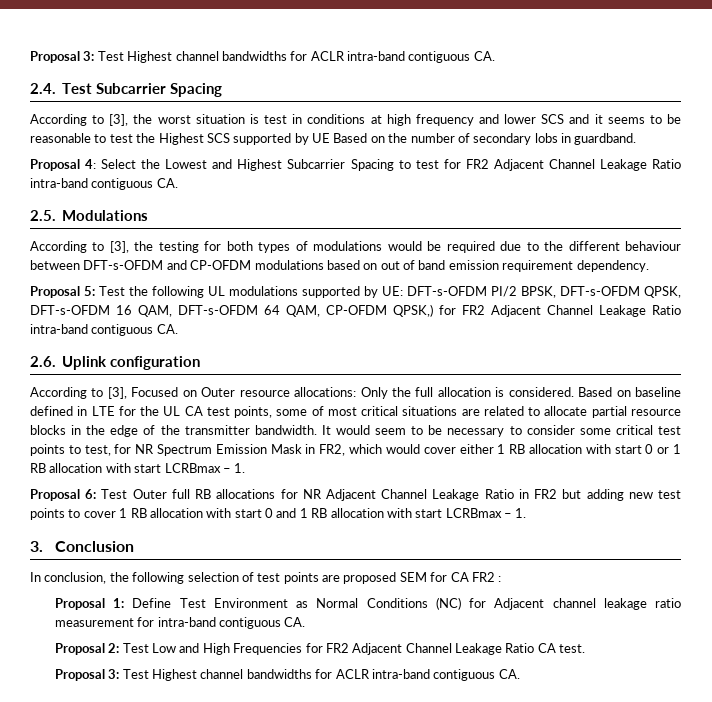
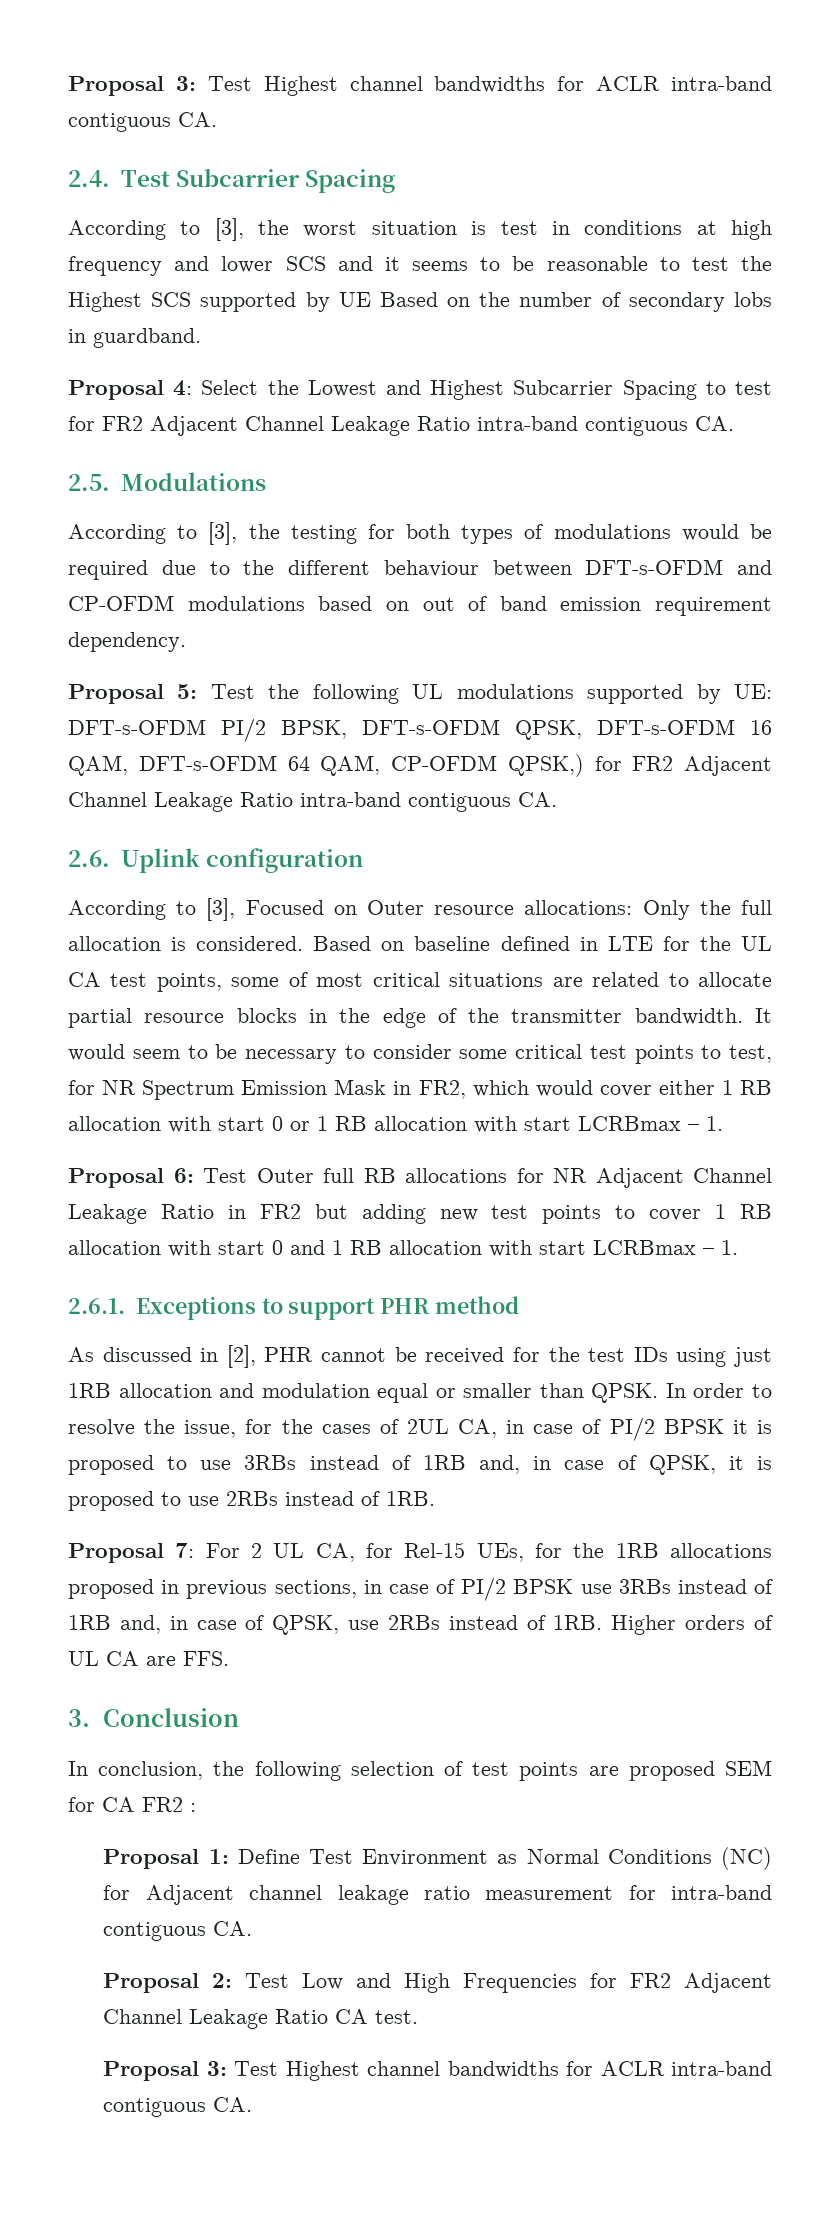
(527, 513) none -> [68,1296,519,1320] [68,1345,773,1368] [68,1383,772,1403] [68,1417,772,1441] [68,1455,772,1475] [68,1491,435,1511] [68,1542,772,1563] [68,1577,773,1601] [68,1615,773,1635] [68,1651,229,1666] // 2.6.1. Exceptions to support PHR method // As discussed in [2], PHR cannot be received for the test IDs using just 1RB allocation and modulation equal or smaller than QPSK. In order to resolve the issue, for the cases of 2UL CA, in case of PI/2 BPSK it is proposed to use 3RBs instead of 1RB and, in case of QPSK, it is proposed to use 2RBs instead of 1RB. // Proposal 7: For 2 UL CA, for Rel-15 UEs, for the 1RB allocations proposed in previous sections, in case of PI/2 BPSK use 3RBs instead of 1RB and, in case of QPSK, use 2RBs instead of 1RB. Higher orders of UL CA are FFS.

